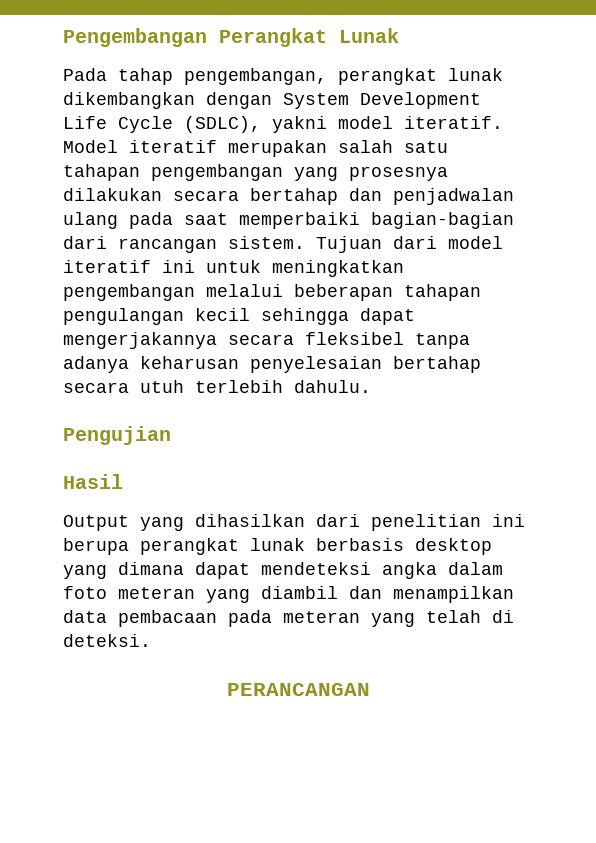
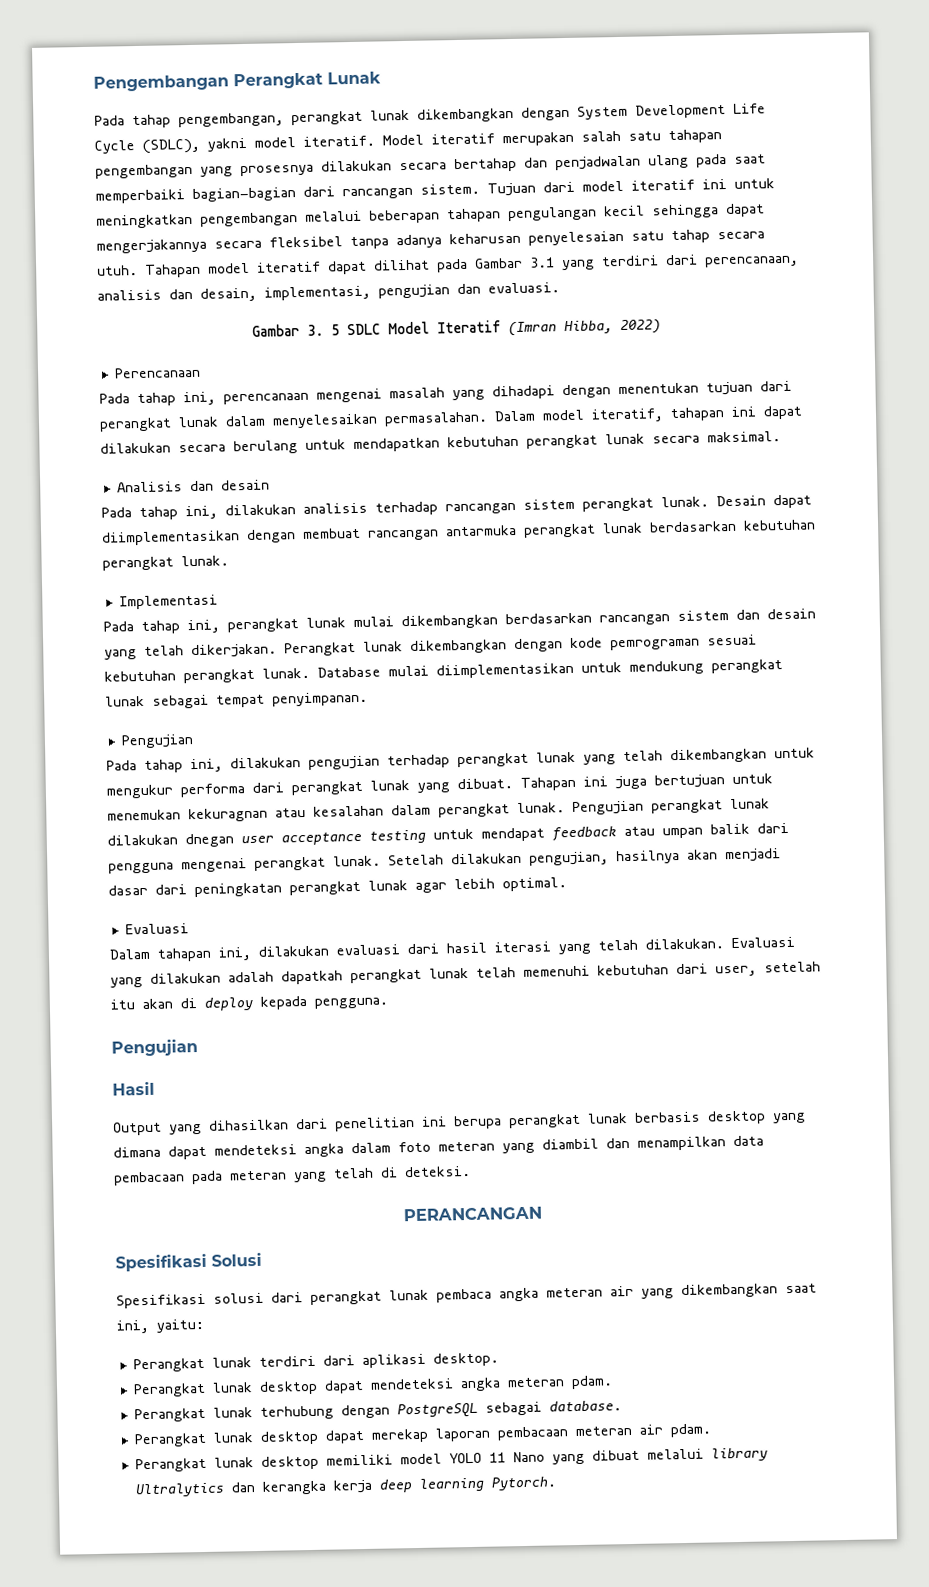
[393,356,481,373] [63,380,371,393] bertahap secara utuh terlebih dahulu. -> [631,229,765,244] [97,254,799,278] [97,282,560,302] [251,319,661,337] [114,366,201,379] [99,380,792,407] [99,405,803,432] [100,431,781,455] [116,479,270,493] [101,494,812,521] [102,519,816,546] [102,555,229,571] [118,594,218,610] [103,608,816,634] [104,634,757,660] [104,659,783,684] [105,691,368,709] [120,734,194,749] [106,747,815,773] [106,773,773,799] [107,798,770,823] [107,822,789,848] [108,848,781,874] [108,877,567,898] [124,923,189,935] [109,936,795,962] [110,961,821,988] [110,995,388,1011] satu tahap secara utuh. Tahapan model iteratif dapat dilihat pada Gambar 3.1 yang terdiri dari perencanaan, analisis dan desain, implementasi, pengujian dan evaluasi. // Gambar 3. 5 SDLC Model Iteratif (Imran Hibba, 2022) // Perencanaan // Pada tahap ini, perencanaan mengenai masalah yang dihadapi dengan menentukan tujuan dari perangkat lunak dalam menyelesaikan permasalahan. Dalam model iteratif, tahapan ini dapat dilakukan secara berulang untuk mendapatkan kebutuhan perangkat lunak secara maksimal. // Analisis dan desain // Pada tahap ini, dilakukan analisis terhadap rancangan sistem perangkat lunak. Desain dapat diimplementasikan dengan membuat rancangan antarmuka perangkat lunak berdasarkan kebutuhan perangkat lunak. // Implementasi // Pada tahap ini, perangkat lunak mulai dikembangkan berdasarkan rancangan sistem dan desain yang telah dikerjakan. Perangkat lunak dikembangkan dengan kode pemrograman sesuai kebutuhan perangkat lunak. Database mulai diimplementasikan untuk mendukung perangkat lunak sebagai tempat penyimpanan. // Pengujian // Pada tahap ini, dilakukan pengujian terhadap perangkat lunak yang telah dikembangkan untuk mengukur performa dari perangkat lunak yang dibuat. Tahapan ini juga bertujuan untuk menemukan kekuragnan atau kesalahan dalam perangkat lunak. Pengujian perangkat lunak dilakukan dnegan user acceptance testing untuk mendapat feedback atau umpan balik dari pengguna mengenai perangkat lunak. Setelah dilakukan pengujian, hasilnya akan menjadi dasar dari peningkatan perangkat lunak agar lebih optimal. // Evaluasi // Dalam tahapan ini, dilakukan evaluasi dari hasil iterasi yang telah dilakukan. Evaluasi yang dilakukan adalah dapatkah perangkat lunak telah memenuhi kebutuhan dari user, setelah itu akan di deploy kepada pengguna.
(370, 689) none -> [115,1252,262,1272] [116,1283,817,1309] [116,1318,205,1334] [132,1352,499,1373] [132,1375,613,1398] [133,1400,622,1423] [133,1423,712,1448] [134,1447,768,1473] [134,1476,557,1498] // Spesifikasi Solusi // Spesifikasi solusi dari perangkat lunak pembaca angka meteran air yang dikembangkan saat ini, yaitu: // Perangkat lunak terdiri dari aplikasi desktop. // Perangkat lunak desktop dapat mendeteksi angka meteran pdam. // Perangkat lunak terhubung dengan PostgreSQL sebagai database. // Perangkat lunak desktop dapat merekap laporan pembacaan meteran air pdam. // Perangkat lunak desktop memiliki model YOLO 11 Nano yang dibuat melalui library Ultralytics dan kerangka kerja deep learning Pytorch.

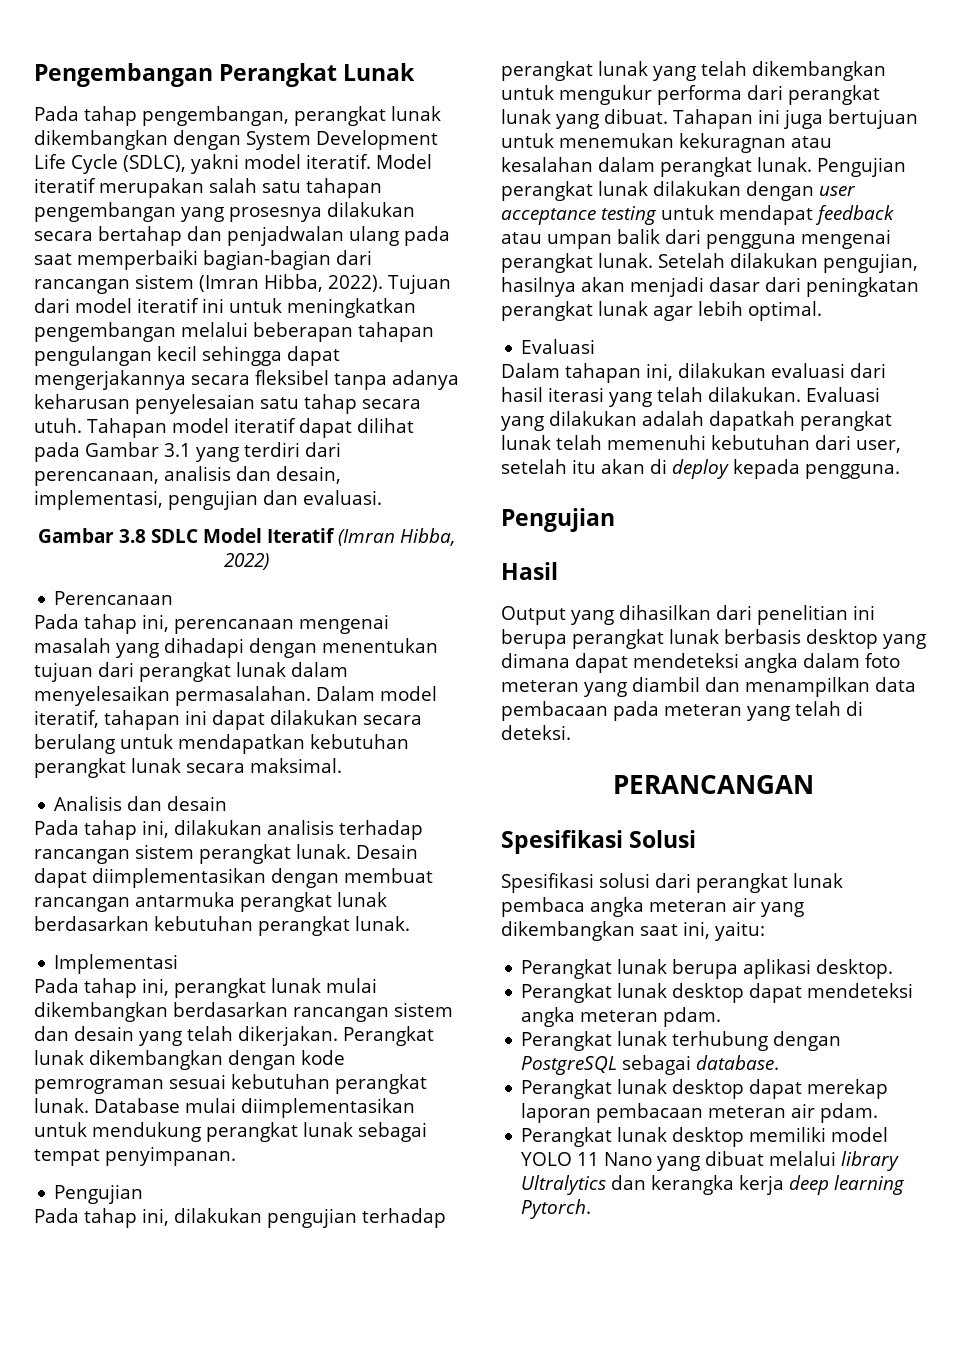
[420,183,480,195] sistem. -> [135,274,383,292] sistem (Imran Hibba, 2022).
[306,324,340,336] 3. 5 -> [118,529,146,543] 3.8
[185,833,234,848] dnegan -> [746,181,814,201] dengan
[258,1355,355,1367] terdiri dari -> [672,959,739,979] berupa

